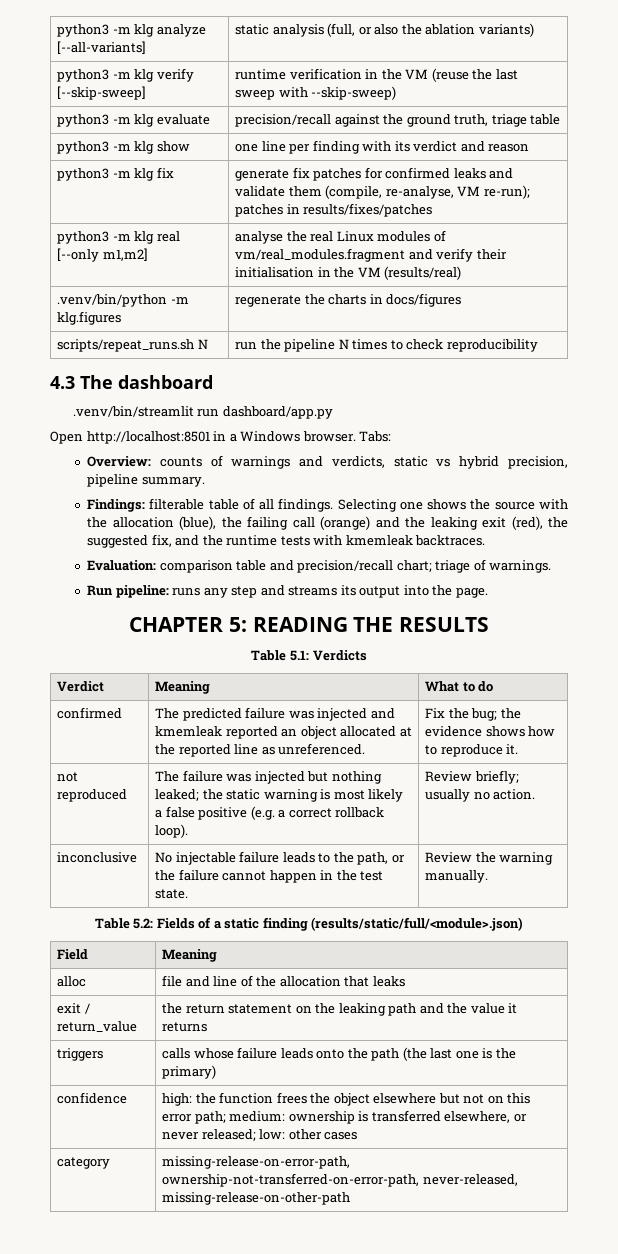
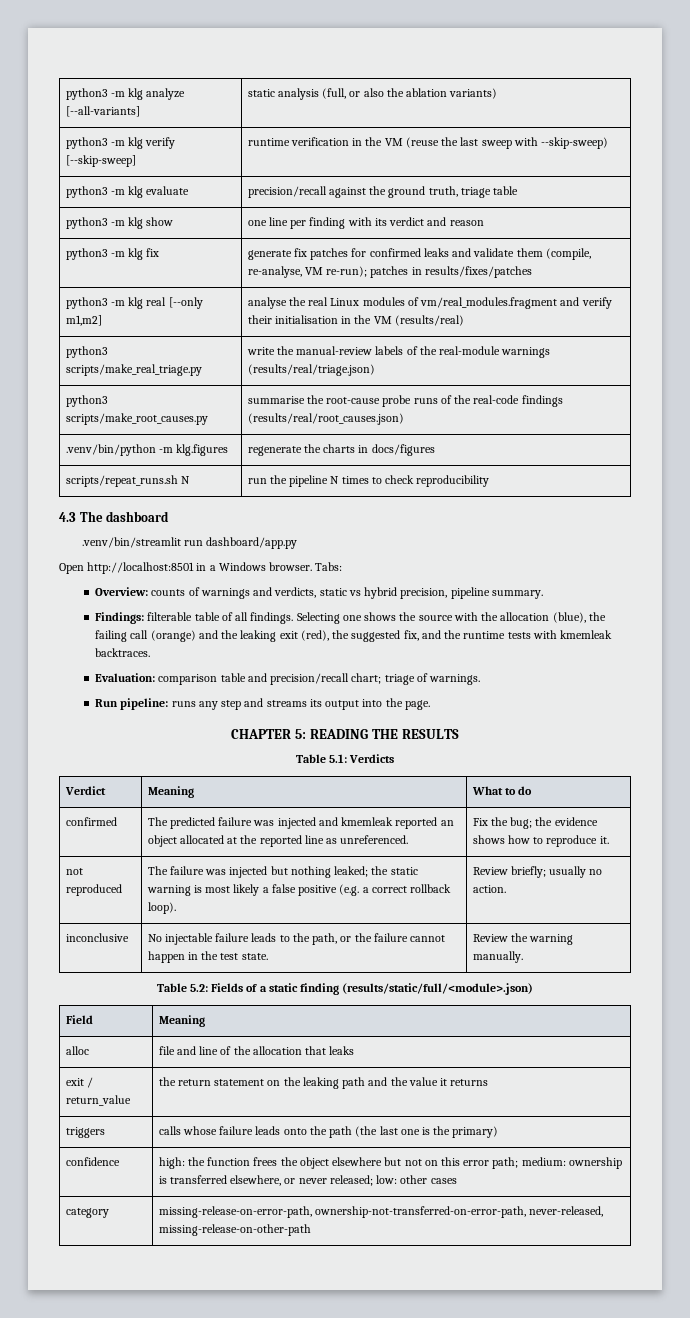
(462, 273) none -> [65,346,108,358] [65,364,202,376] [246,346,551,358] [247,364,375,376] [65,395,108,407] [65,413,208,425] [247,395,563,407] [247,413,404,425] // python3 scripts/make_real_triage.py | write the manual-review labels of the real-module warnings (results/real/triage.json) // python3 scripts/make_root_causes.py | summarise the root-cause probe runs of the real-code findings (results/real/root_causes.json)

